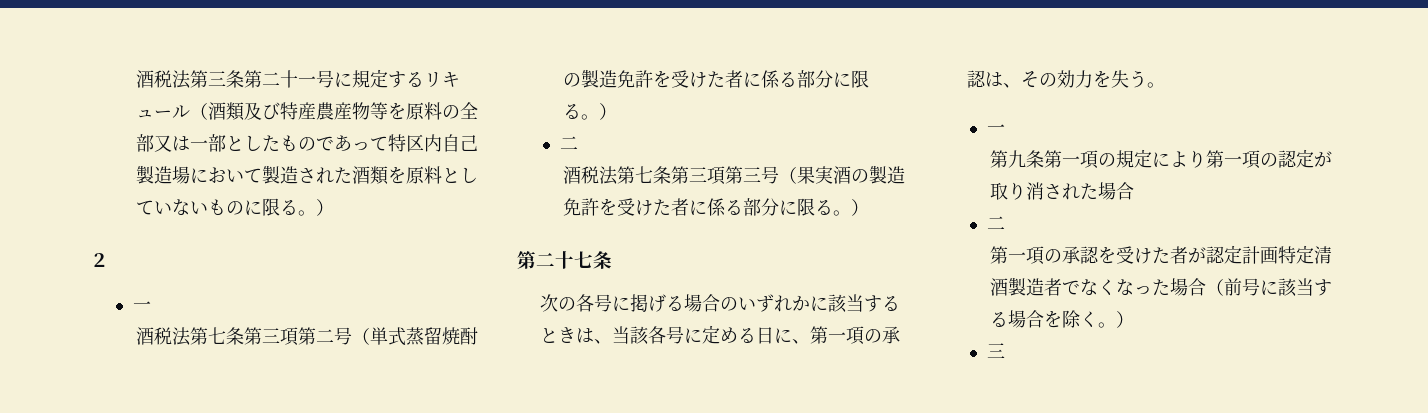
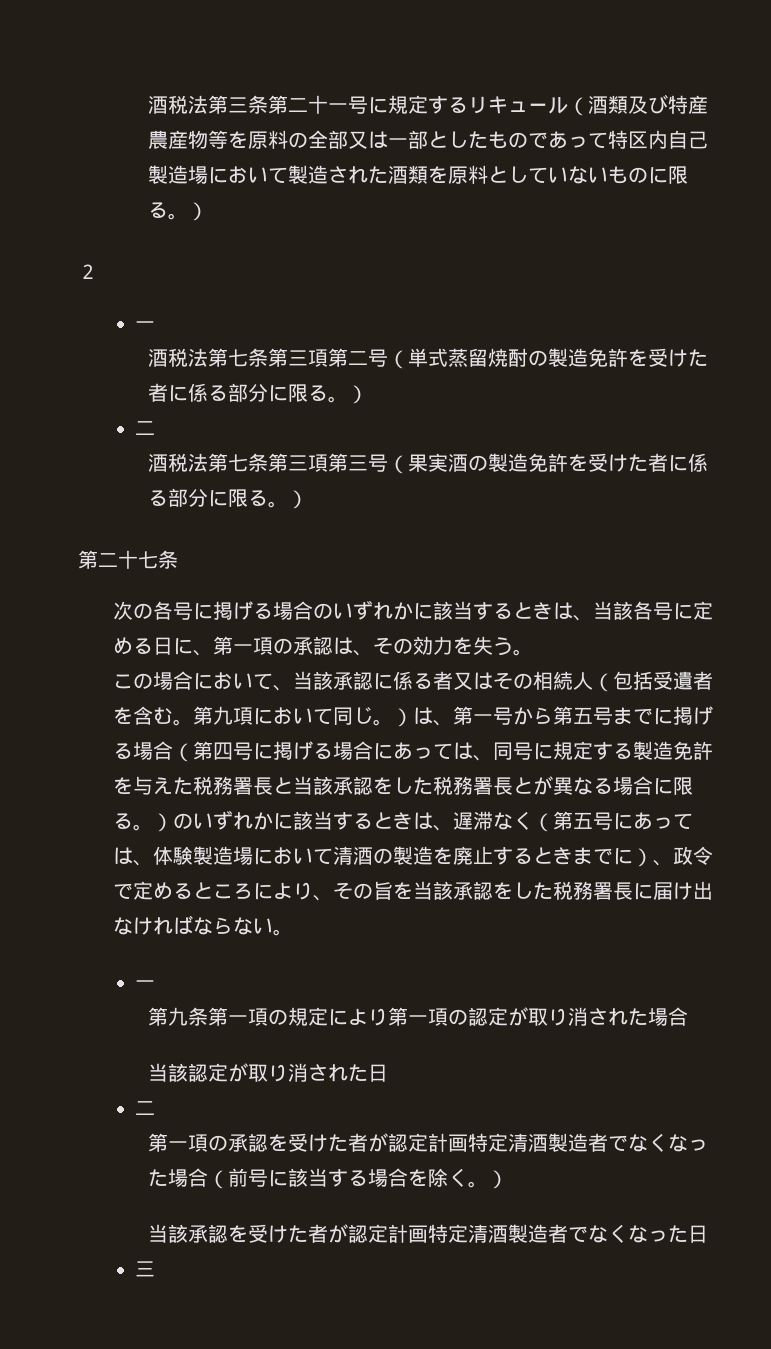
(1165, 85) none -> [113,671,714,692] [113,706,714,727] [113,741,714,762] [113,776,694,795] [113,810,694,832] [113,846,714,867] [113,881,714,901] [113,915,294,936] // この場合において、当該承認に係る者又はその相続人（包括受遺者を含む。第九項において同じ。）は、第一号から第五号までに掲げる場合（第四号に掲げる場合にあっては、同号に規定する製造免許を与えた税務署長と当該承認をした税務署長とが異なる場合に限る。）のいずれかに該当するときは、遅滞なく（第五号にあっては、体験製造場において清酒の製造を廃止するときまでに）、政令で定めるところにより、その旨を当該承認をした税務署長に届け出なければならない。
(1134, 191) none -> [148,1063,389,1082] // 当該認定が取り消された日
(1134, 319) none -> [148,1224,709,1243] // 当該承認を受けた者が認定計画特定清酒製造者でなくなった日

